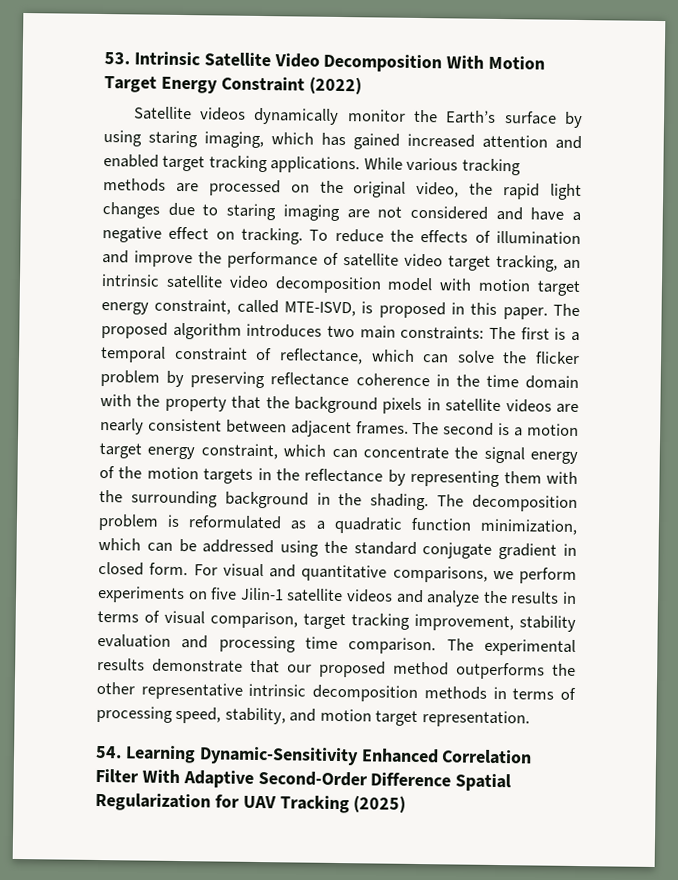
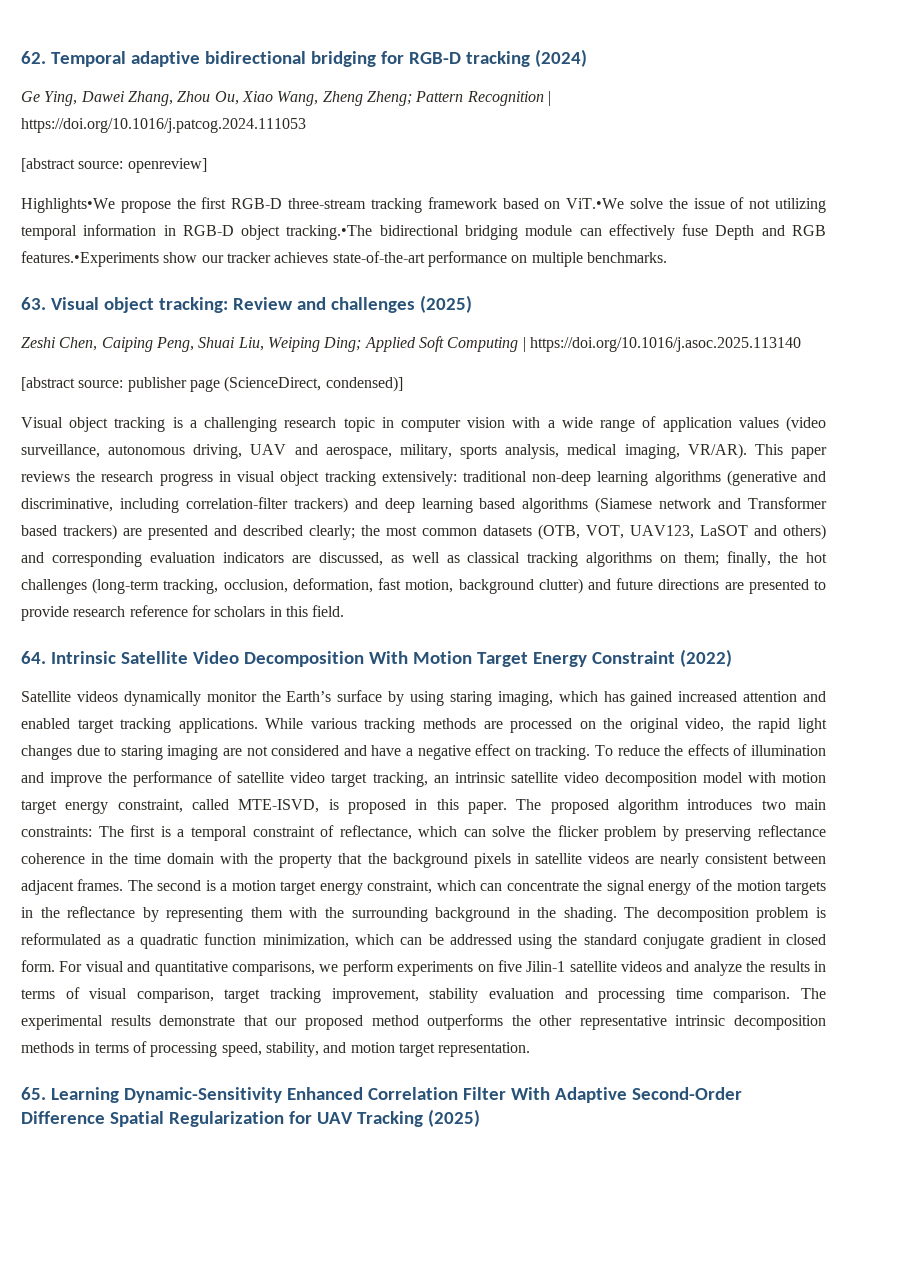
[104,52,130,65] 53. -> [21,49,587,67] [21,91,551,106] [21,118,306,133] [21,158,207,173] [21,197,826,213] [21,224,827,240] [21,251,667,267] [21,295,472,313] [21,336,801,352] [21,376,403,392] [21,416,826,432] [21,443,827,459] [21,470,826,486] [21,497,827,513] [21,524,826,540] [21,551,827,567] [21,578,826,594] [21,605,345,621] [21,651,46,664] 62. Temporal adaptive bidirectional bridging for RGB-D tracking (2024) // Ge Ying, Dawei Zhang, Zhou Ou, Xiao Wang, Zheng Zheng; Pattern Recognition | https://doi.org/10.1016/j.patcog.2024.111053 // [abstract source: openreview] // Highlights•We propose the first RGB-D three-stream tracking framework based on ViT.•We solve the issue of not utilizing temporal information in RGB-D object tracking.•The bidirectional bridging module can effectively fuse Depth and RGB features.•Experiments show our tracker achieves state-of-the-art performance on multiple benchmarks. // 63. Visual object tracking: Review and challenges (2025) // Zeshi Chen, Caiping Peng, Shuai Liu, Weiping Ding; Applied Soft Computing | https://doi.org/10.1016/j.asoc.2025.113140 // [abstract source: publisher page (ScienceDirect, condensed)] // Visual object tracking is a challenging research topic in computer vision with a wide range of application values (video surveillance, autonomous driving, UAV and aerospace, military, sports analysis, medical imaging, VR/AR). This paper reviews the research progress in visual object tracking extensively: traditional non-deep learning algorithms (generative and discriminative, including correlation-filter trackers) and deep learning based algorithms (Siamese network and Transformer based trackers) are presented and described clearly; the most common datasets (OTB, VOT, UAV123, LaSOT and others) and corresponding evaluation indicators are discussed, as well as classical tracking algorithms on them; finally, the hot challenges (long-term tracking, occlusion, deformation, fast motion, background clutter) and future directions are presented to provide research reference for scholars in this field. // 64.
[95,745,122,759] 54. -> [21,1087,46,1100] 65.

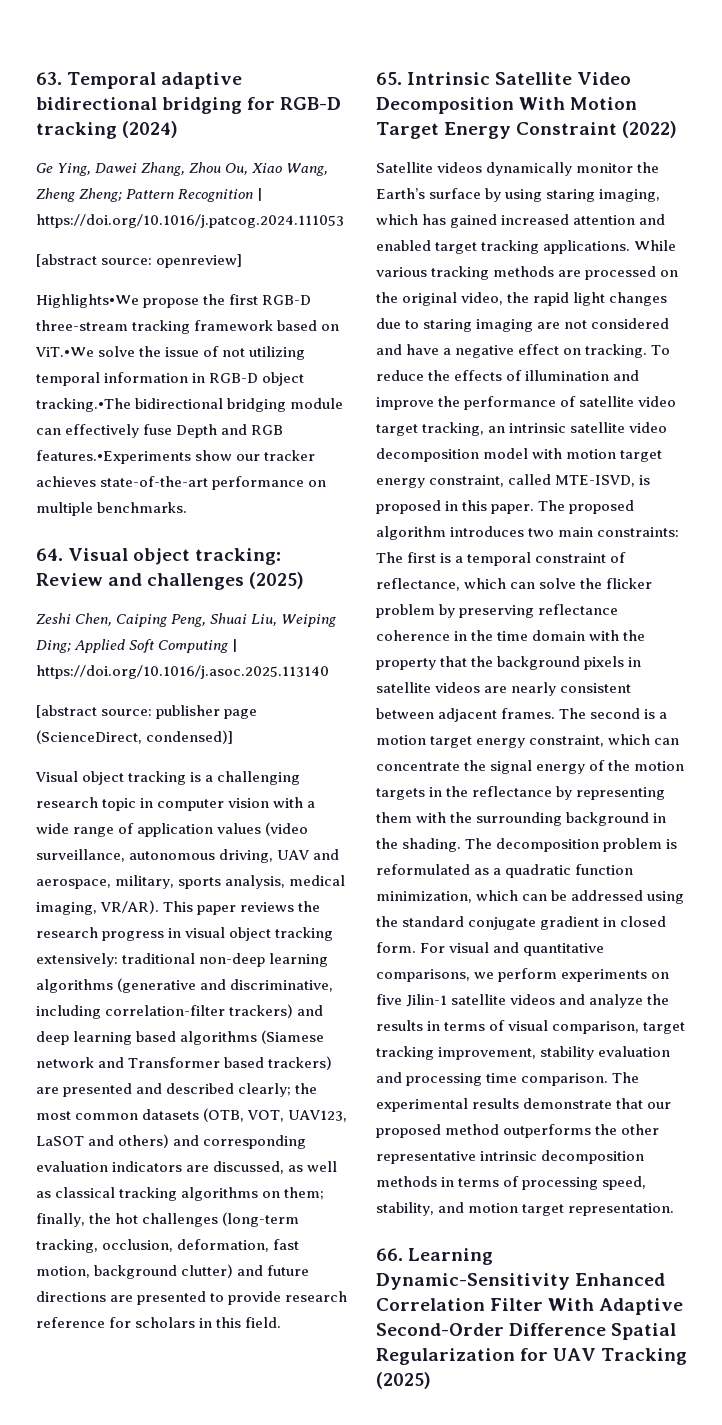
[21,51,46,64] 62. -> [36,72,62,85] 63.
[21,297,46,310] 63. -> [36,548,63,561] 64.
[21,651,46,664] 64. -> [376,72,402,85] 65.
[21,1087,46,1100] 65. -> [376,1248,403,1261] 66.

